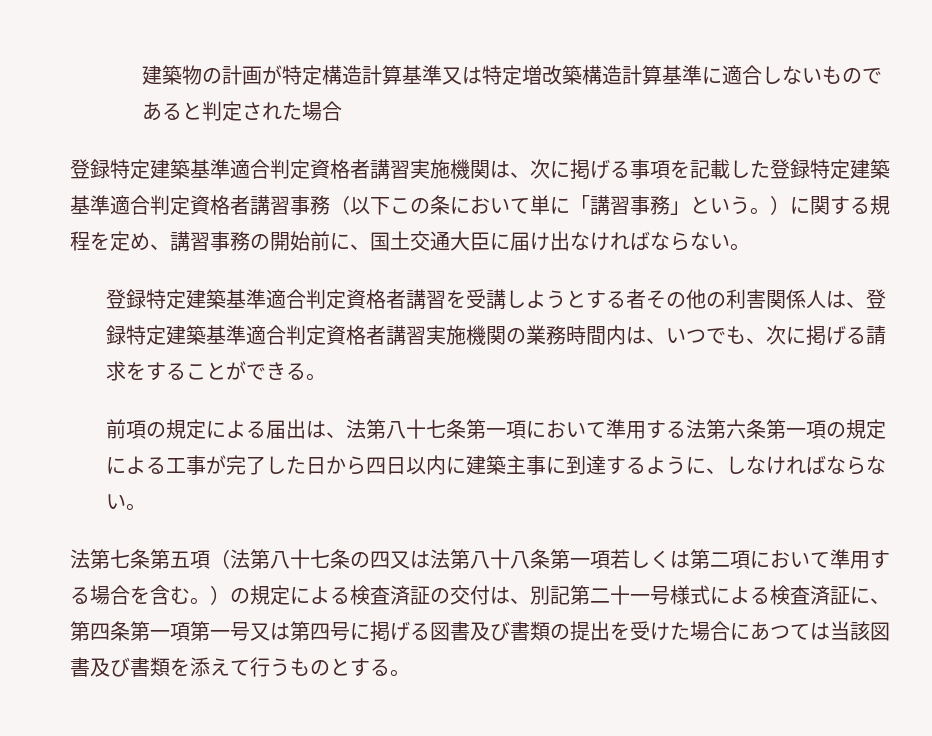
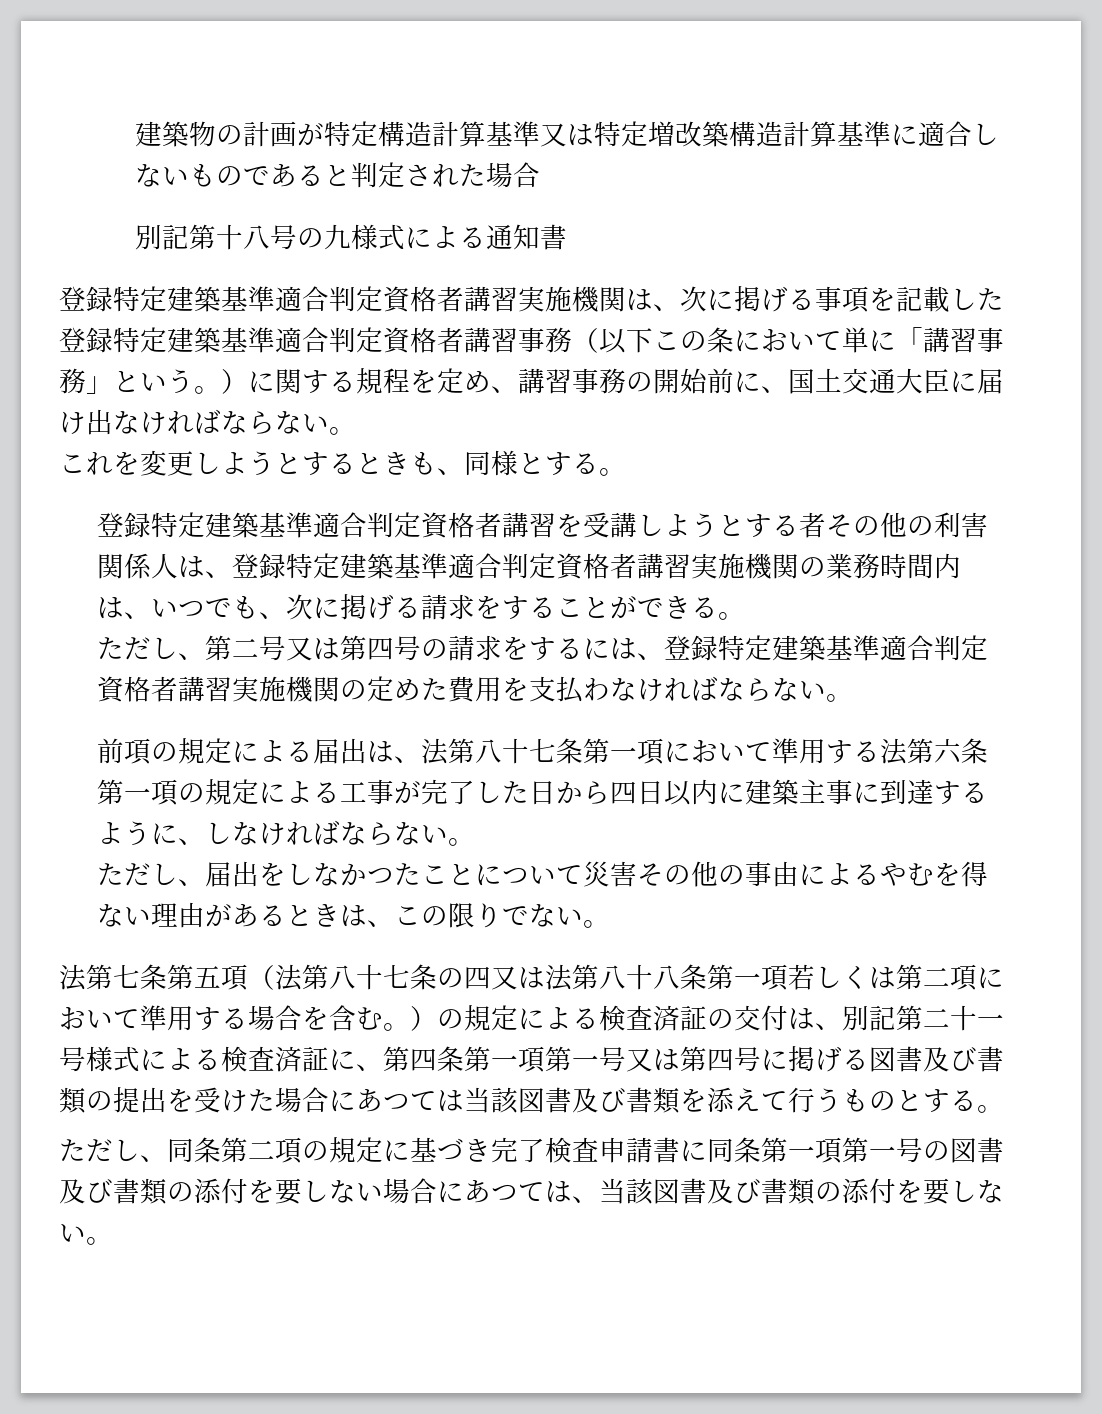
(342, 111) none -> [134,224,567,250] // 別記第十八号の九様式による通知書
(750, 247) none -> [59,450,626,476] // これを変更しようとするときも、同様とする。
(326, 377) none -> [96,635,988,661] [96,676,853,703] // ただし、第二号又は第四号の請求をするには、登録特定建築基準適合判定資格者講習実施機関の定めた費用を支払わなければならない。
(146, 507) none -> [96,861,988,887] [96,902,610,928] // ただし、届出をしなかつたことについて災害その他の事由によるやむを得ない理由があるときは、この限りでない。
(410, 673) none -> [59,1137,1004,1164] [59,1178,1004,1205] [59,1223,113,1245] // ただし、同条第二項の規定に基づき完了検査申請書に同条第一項第一号の図書及び書類の添付を要しない場合にあつては、当該図書及び書類の添付を要しない。

